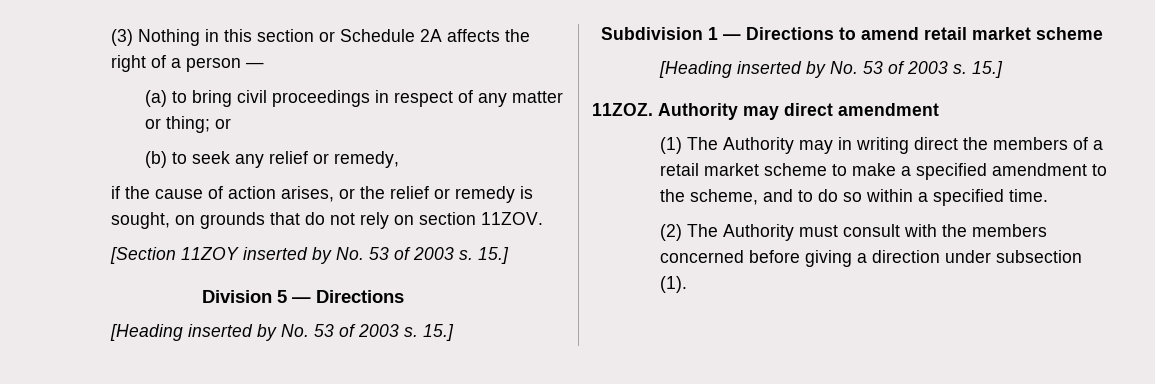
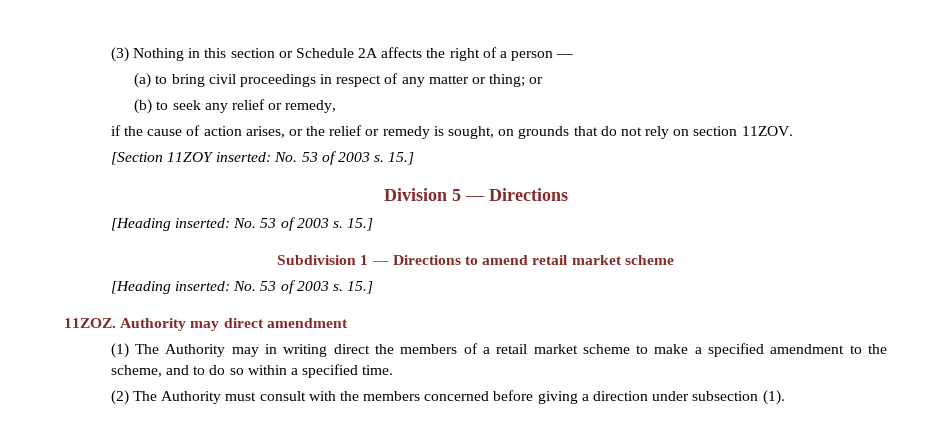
[242,247,332,264] inserted by -> [216,152,272,162] inserted:
[187,324,277,341] inserted by -> [174,218,230,228] inserted:
[736,61,826,78] inserted by -> [174,281,230,291] inserted:

